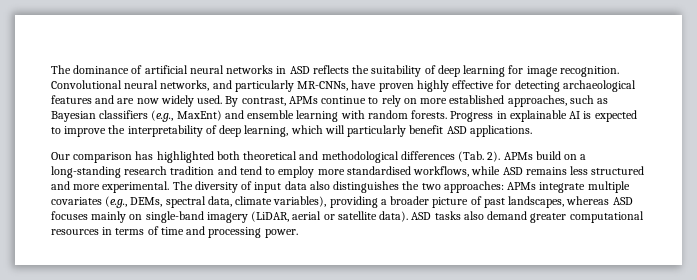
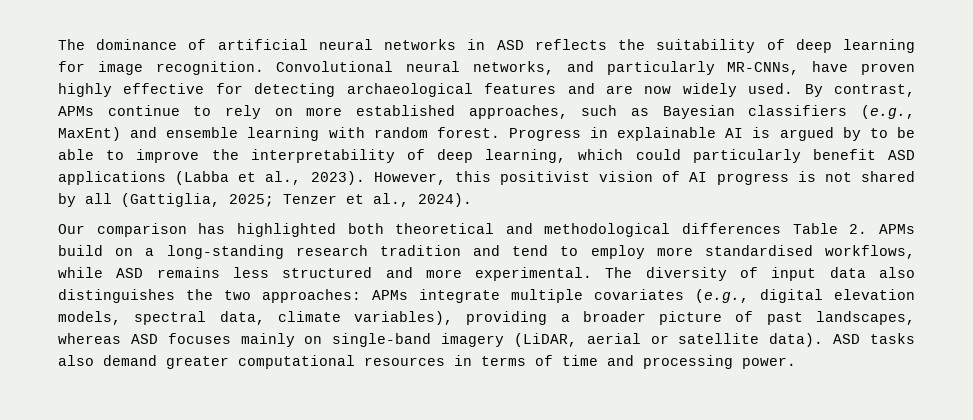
[411,110,448,119] forests. -> [436,127,500,138] forest.
[594,110,637,122] expected -> [779,127,915,141] [58,149,94,160] argued by to be able
[324,125,345,134] will -> [635,149,681,160] could
[469,125,532,137] applications. -> [58,171,915,185] [58,193,472,207] applications (Labba et al., 2023). However, this positivist vision of AI progress is not shared by all (Gattiglia, 2025; Tenzer et al., 2024).
[458,151,501,162] (Tab. 2). -> [792,223,868,234] Table 2.
[130,197,163,207] DEMs, -> [760,289,915,303] [58,311,121,325] digital elevation models,

